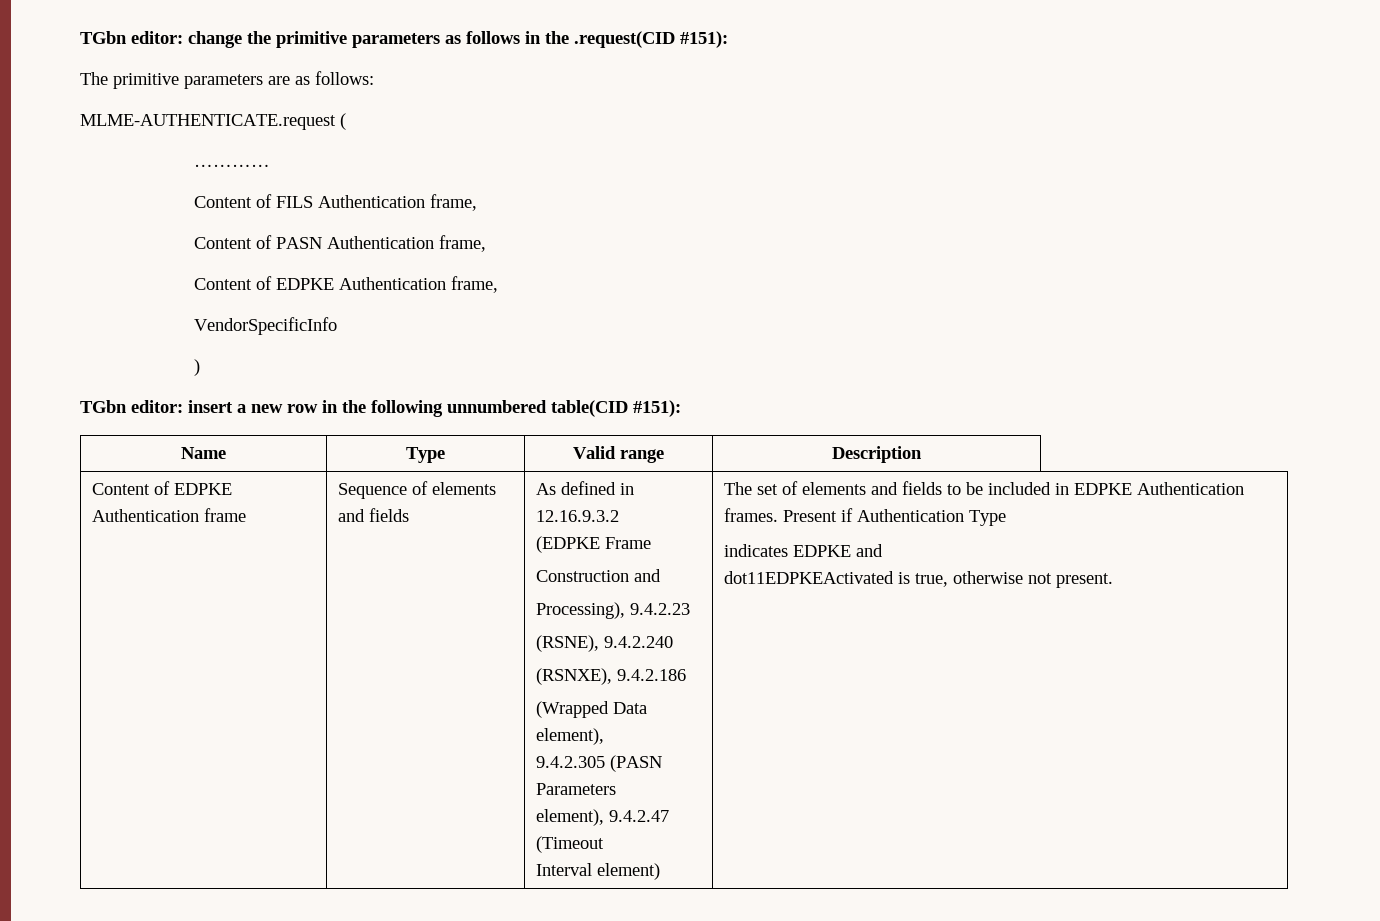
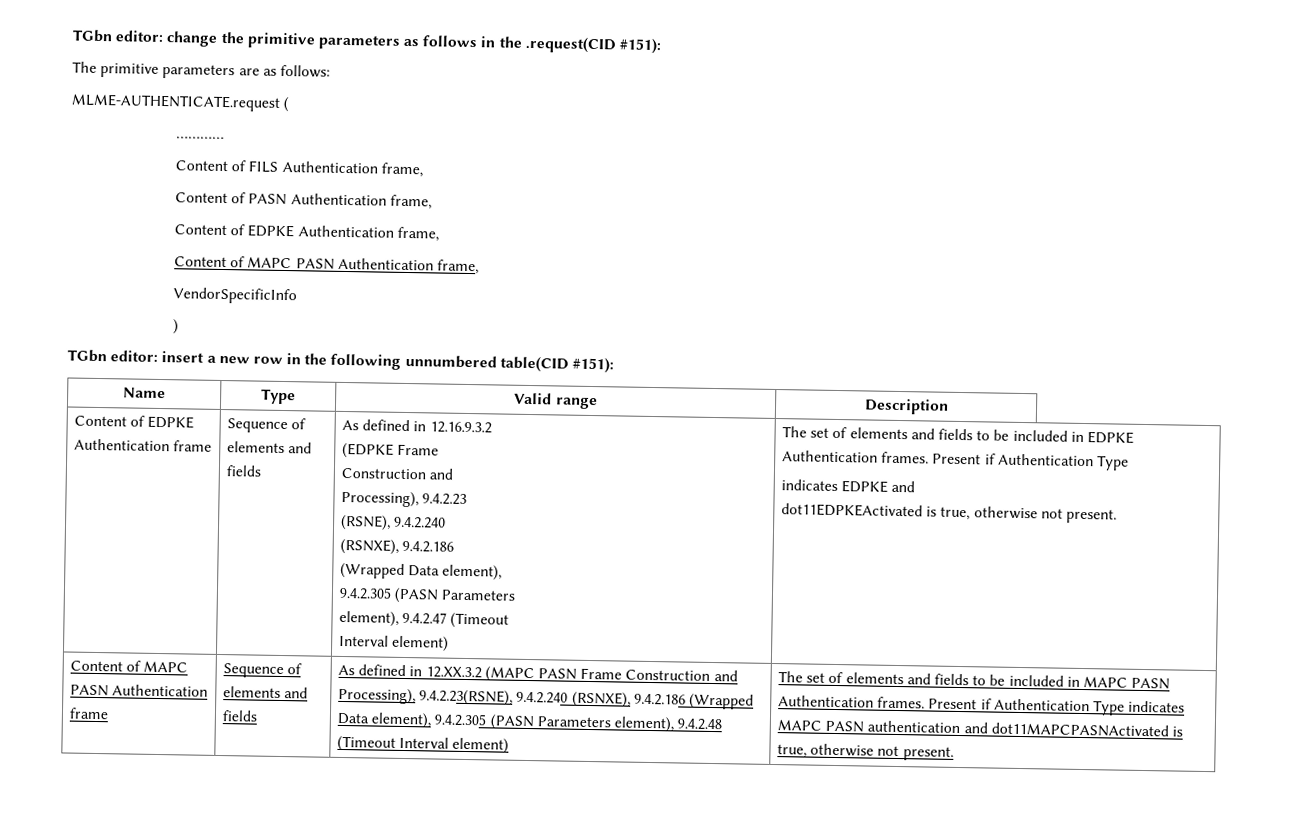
(498, 284) none -> [174,256,479,275] // Content of MAPC PASN Authentication frame,
(1114, 580) none -> [70,660,189,673] [70,684,209,697] [69,707,110,720] [223,663,303,679] [223,686,309,699] [222,710,259,722] [338,664,738,683] [338,687,754,710] [337,712,723,733] [337,735,510,754] [778,671,1171,690] [778,695,1186,716] [777,719,1183,738] [777,743,954,761] // Content of MAPC PASN Authentication frame | Sequence of elements and fields | As defined in 12.XX.3.2 (MAPC PASN Frame Construction and Processing), 9.4.2.23(RSNE), 9.4.2.240 (RSNXE), 9.4.2.186 (Wrapped Data element), 9.4.2.305 (PASN Parameters element), 9.4.2.48 (Timeout Interval element) | The set of elements and fields to be included in MAPC PASN Authentication frames. Present if Authentication Type indicates MAPC PASN authentication and dot11MAPCPASNActivated is true, otherwise not present.

